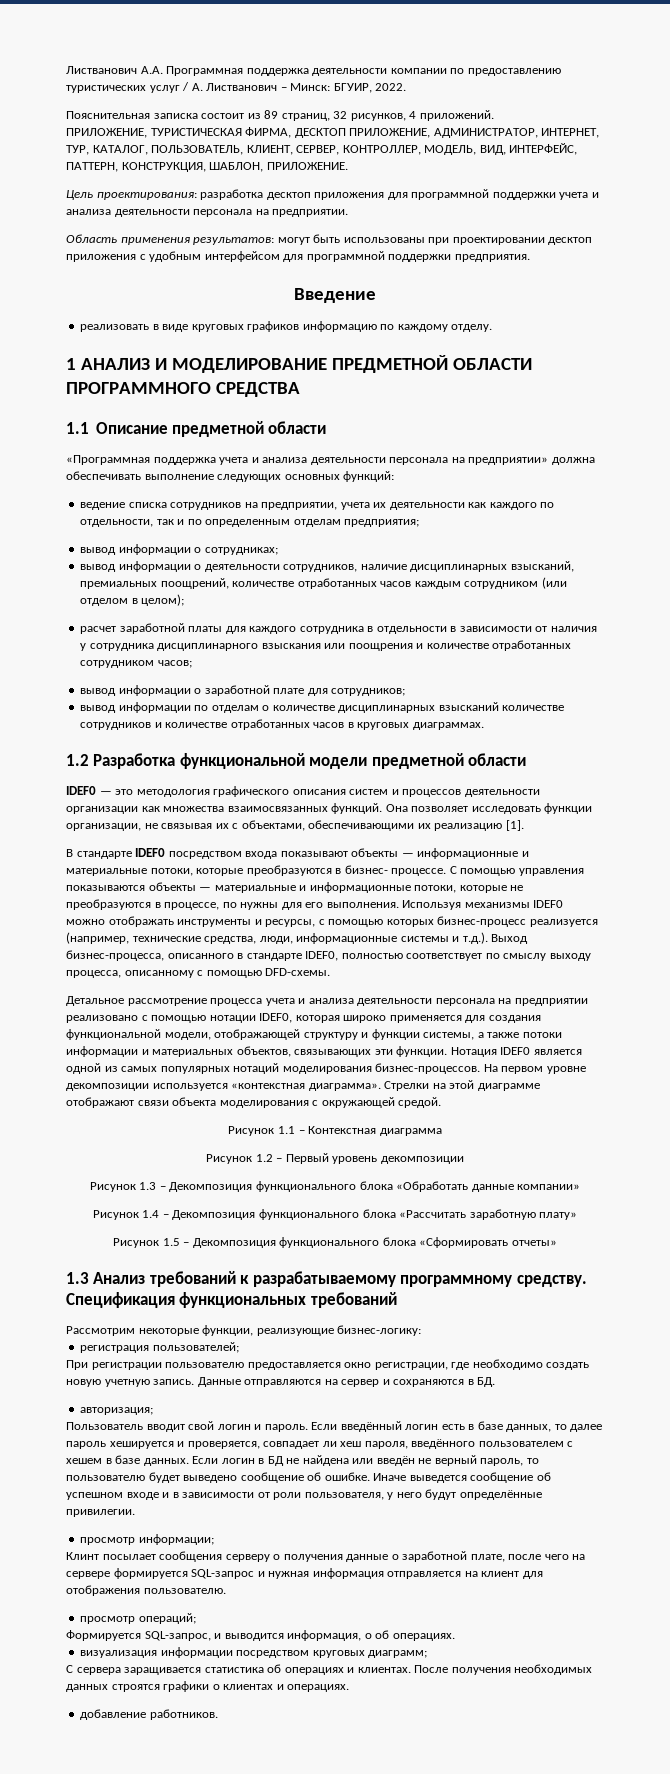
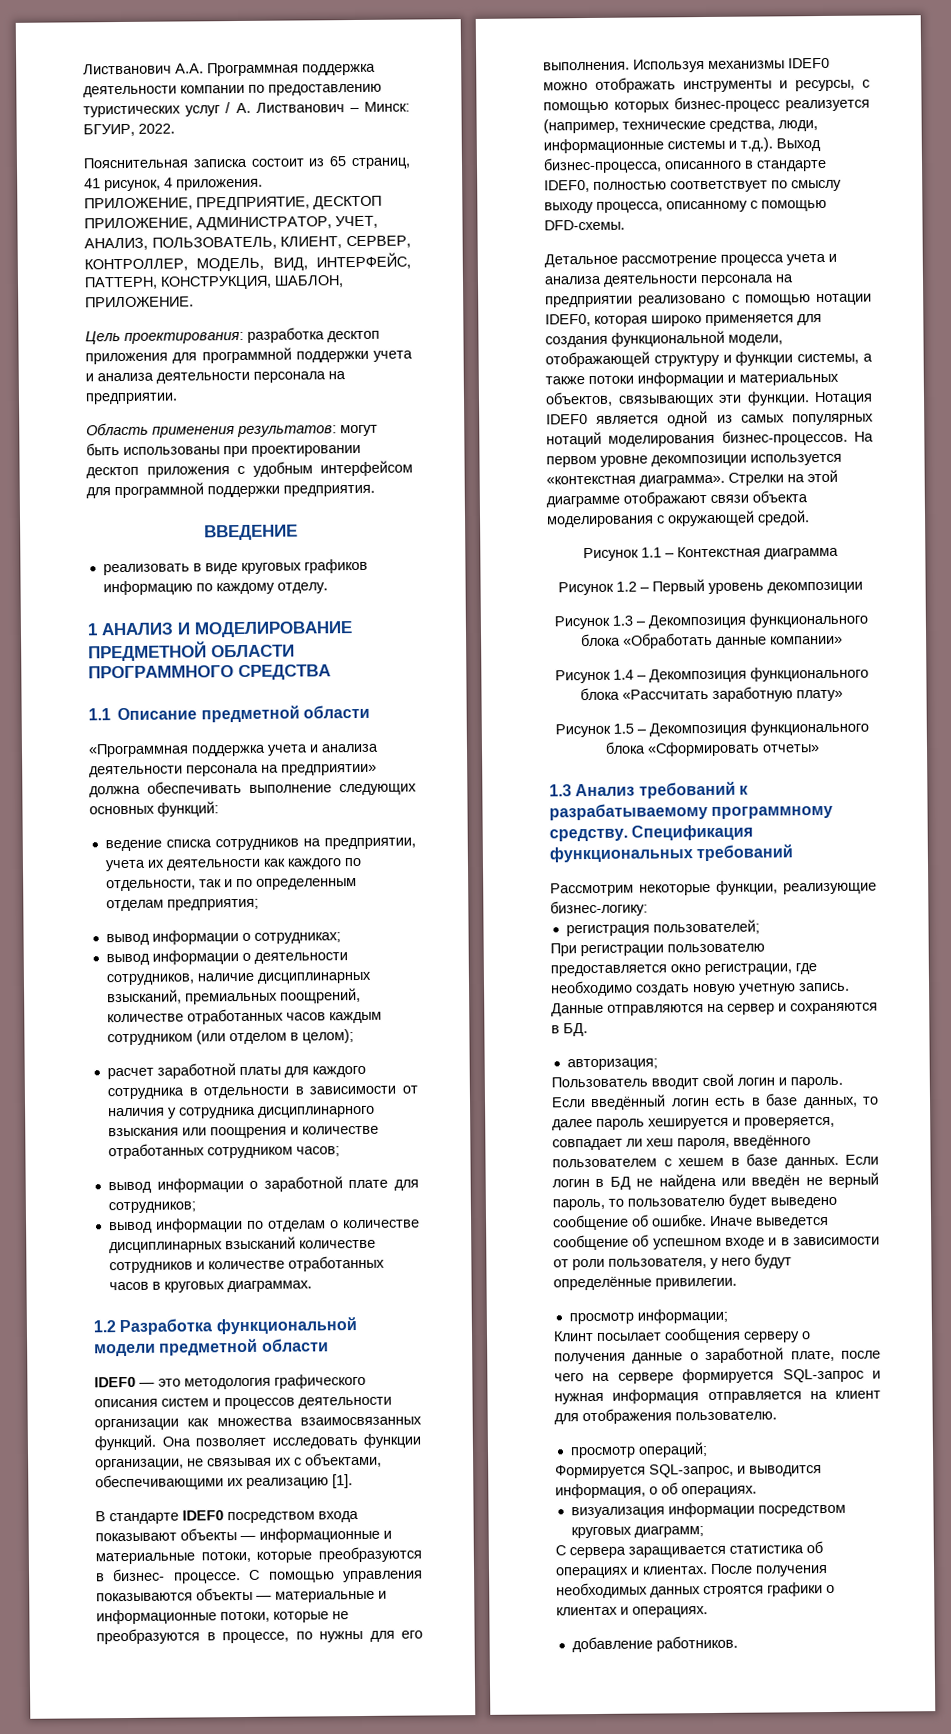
[264,110,494,121] [66,127,292,138] 89 страниц, 32 рисунков, 4 приложений. // ПРИЛОЖЕНИЕ, ТУРИСТИЧЕСКАЯ ФИРМА, -> [329,156,412,170] [84,177,263,192] [84,196,310,211] 65 страниц, 41 рисунок, 4 приложения. // ПРИЛОЖЕНИЕ, ПРЕДПРИЯТИЕ,
[541,128,600,138] [66,145,148,155] ИНТЕРНЕТ, ТУР, КАТАЛОГ, -> [335,215,378,229] [84,237,148,251] УЧЕТ, АНАЛИЗ,
[294,288,376,303] Введение -> [203,524,298,541] ВВЕДЕНИЕ

